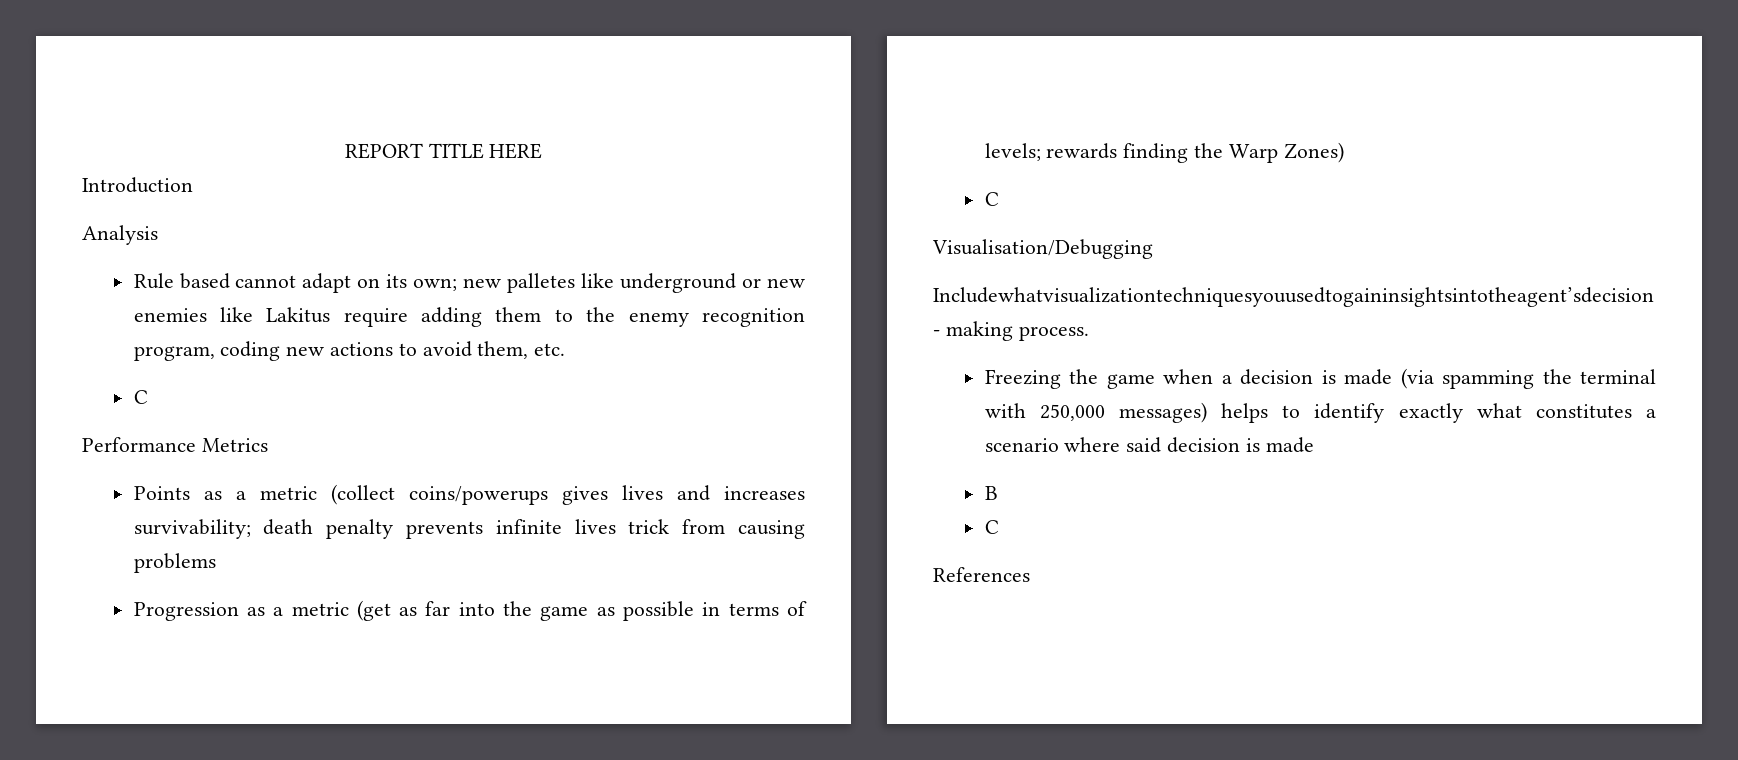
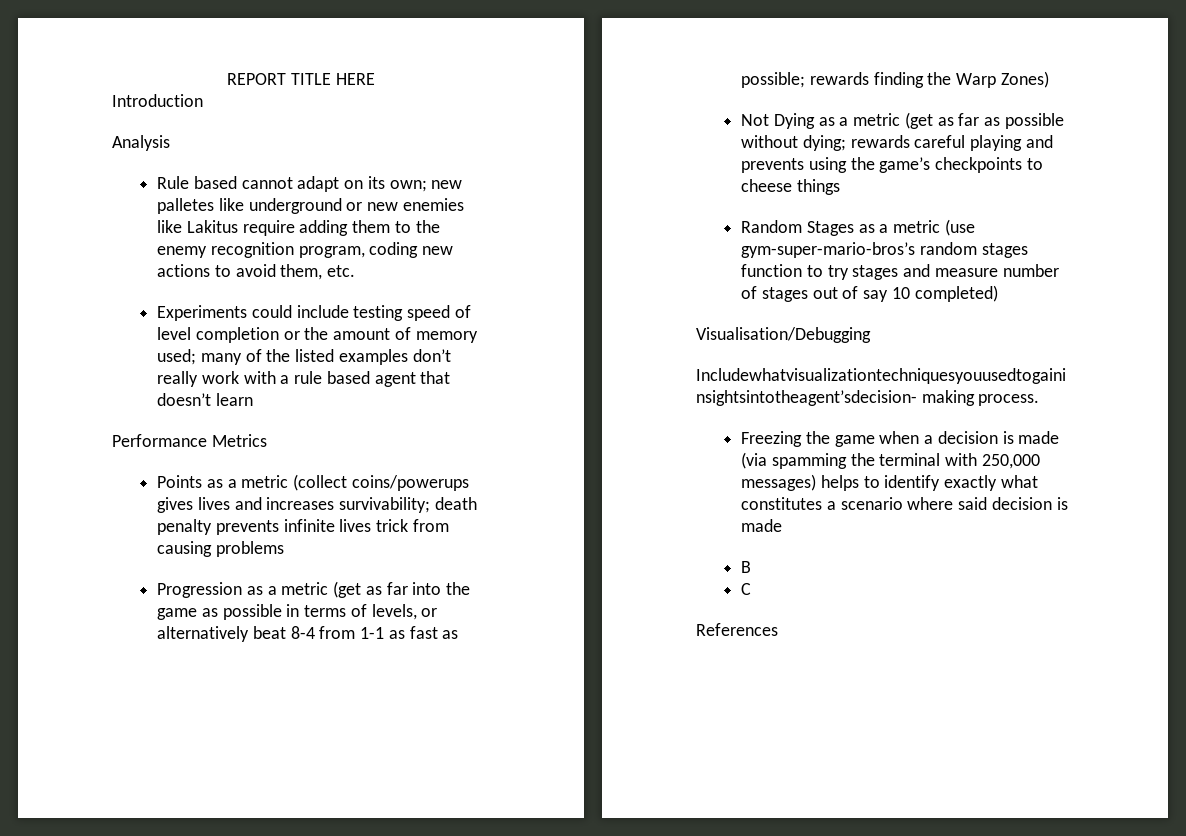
[133,390,148,404] C -> [157,305,471,321] [157,327,478,343] [157,349,451,365] [157,371,451,387] [157,393,253,406] Experiments could include testing speed of level completion or the amount of memory used; many of the listed examples don’t really work with a rule based agent that doesn’t learn
[984,143,1041,161] levels; -> [371,604,438,620] [157,626,459,642] [741,72,806,88] levels, or alternatively beat 8-4 from 1-1 as fast as possible;
[984,192,999,206] C -> [741,112,1064,129] [741,135,1053,151] [741,157,1043,173] [741,179,840,195] [741,219,975,236] [741,242,1028,258] [741,264,1059,280] [741,285,998,302] Not Dying as a metric (get as far as possible without dying; rewards careful playing and prevents using the game’s checkpoints to cheese things // Random Stages as a metric (use gym-super-mario-bros’s random stages function to try stages and measure number of stages out of say 10 completed)

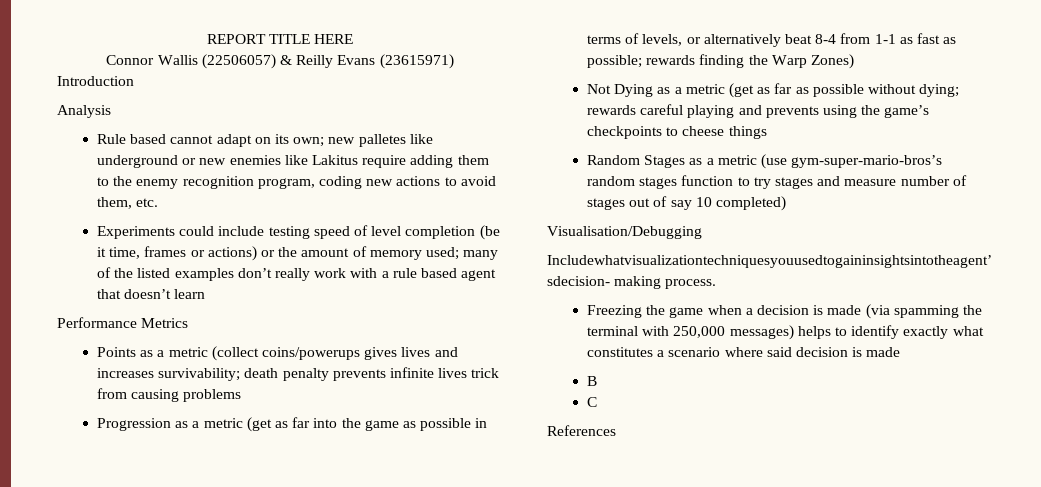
(375, 79) none -> [106,54,454,69] // Connor Wallis (22506057) & Reilly Evans (23615971)
(279, 335) none -> [479,225,500,240] [97,246,257,261] (be it time, frames or actions)

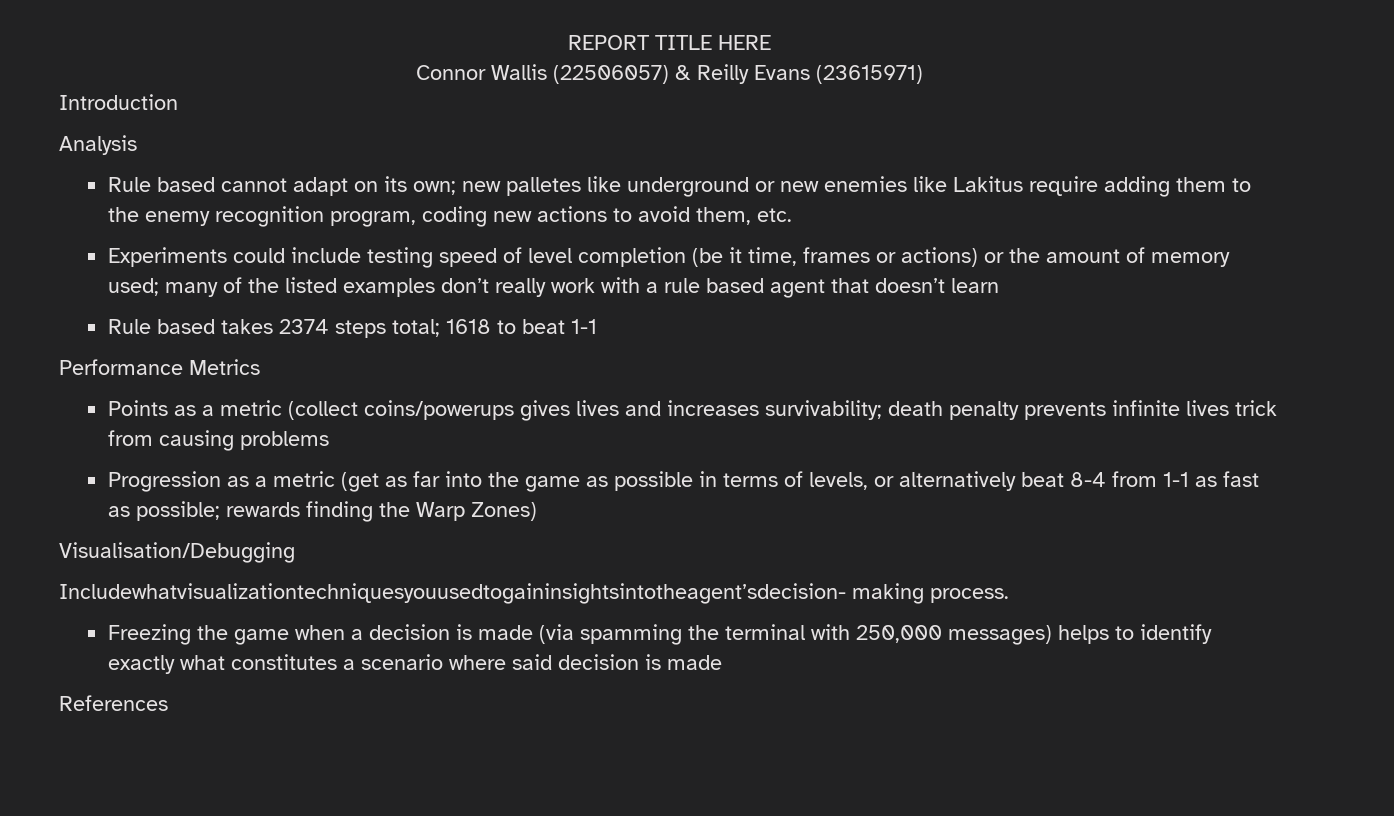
(206, 294) none -> [107,319,597,338] // Rule based takes 2374 steps total; 1618 to beat 1-1
[587,83,960,98] [587,104,930,118] [587,126,767,139] [587,154,943,169] [587,175,967,189] [587,196,786,211] // Not Dying as a metric (get as far as possible without dying; rewards careful playing and prevents using the game’s checkpoints to cheese things // Random Stages as a metric (use gym-super-mario-bros’s random stages function to try stages and measure number of stages out of say 10 completed) -> (537, 511) none
[587,376,598,386] [587,397,598,407] // B // C -> (722, 662) none

